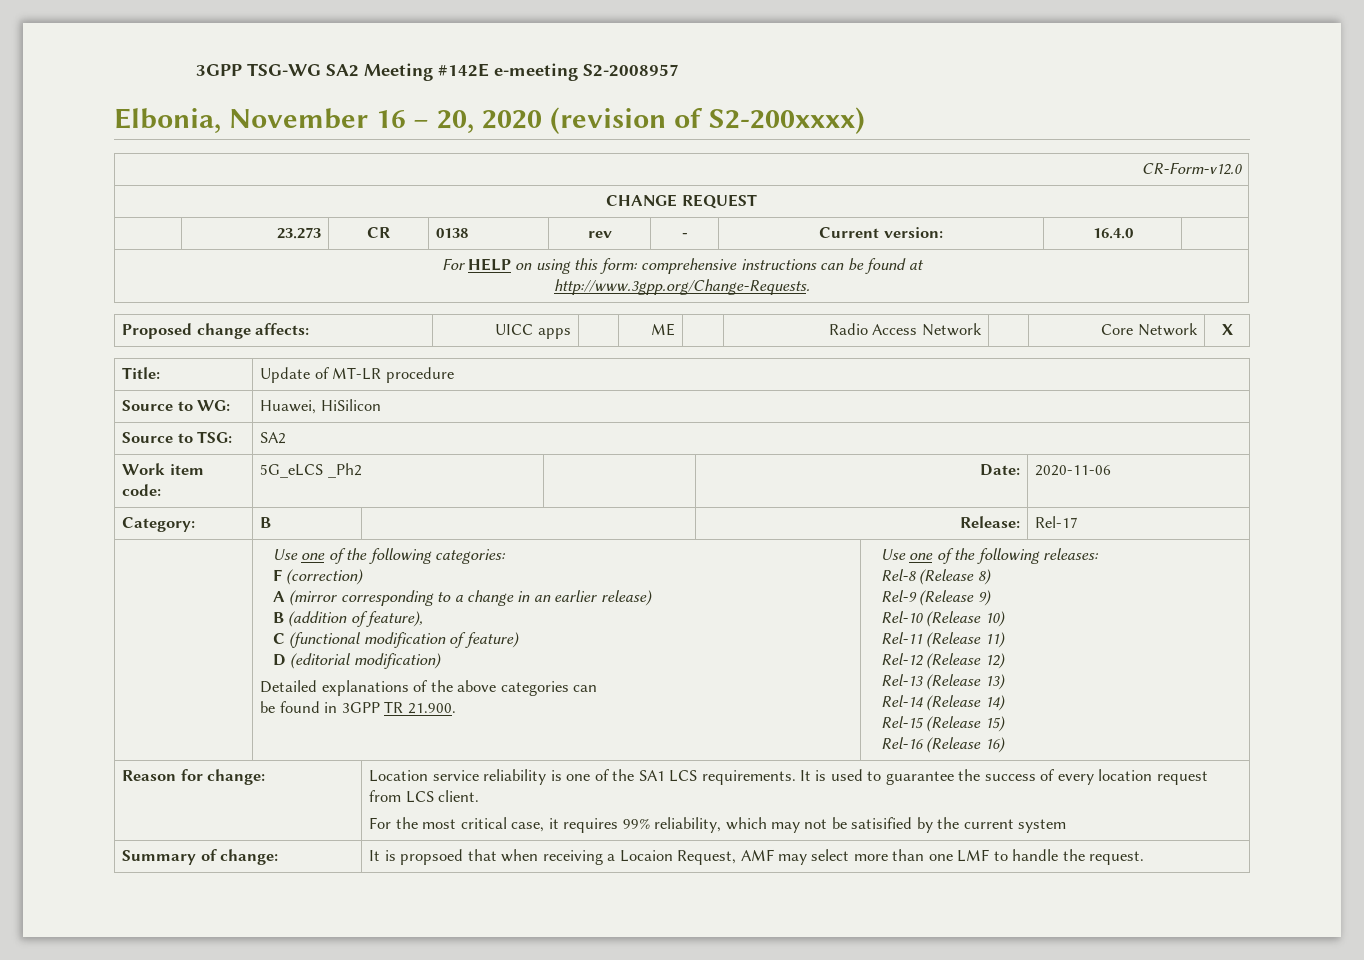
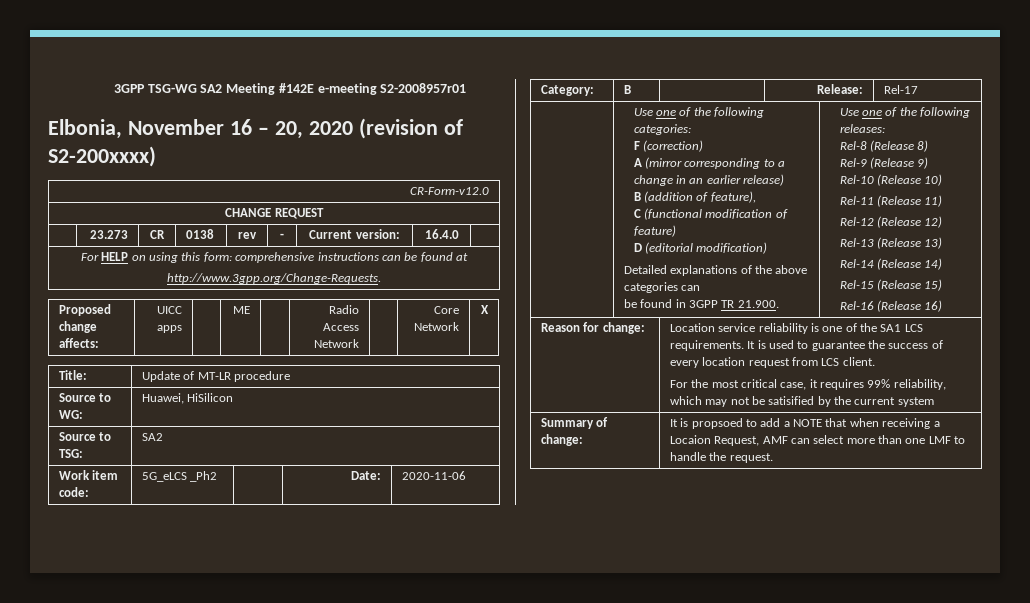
[582,64,679,77] S2-2008957 -> [380,83,467,93] S2-2008957r01
(464, 857) none -> [745,418,823,427] to add a NOTE
[778,854,808,865] may -> [790,438,810,444] can

